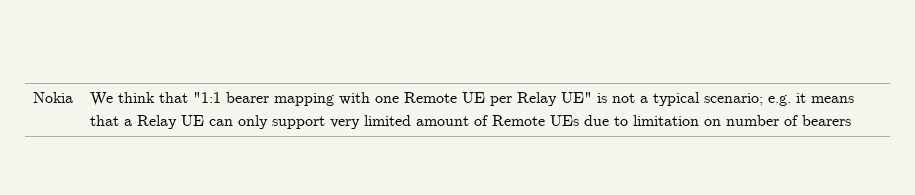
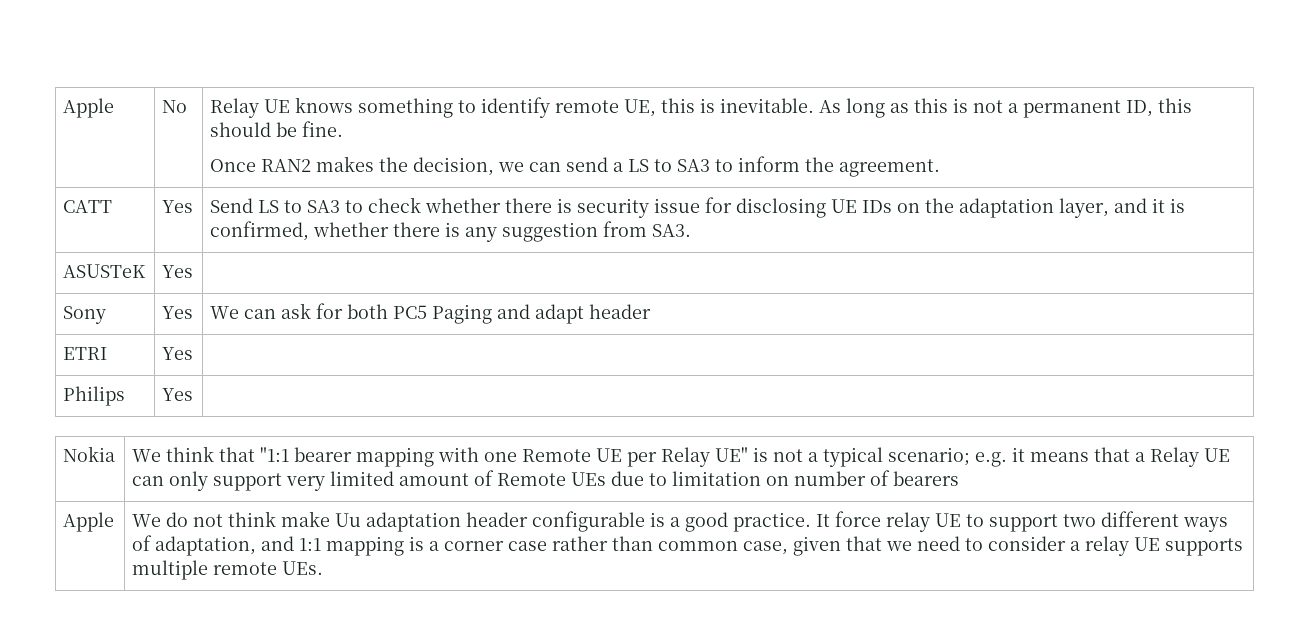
(33, 97) none -> [63,98,115,118] [162,100,188,113] [210,97,1193,118] [210,121,344,137] [210,156,941,177] [63,200,113,213] [162,200,194,213] [210,197,1186,218] [210,221,692,242] [63,264,147,278] [162,265,194,278] [63,306,107,324] [162,306,194,319] [210,303,652,324] [63,347,108,360] [162,347,194,360] [63,386,126,406] [162,388,194,401] Apple | No | Relay UE knows something to identify remote UE, this is inevitable. As long as this is not a permanent ID, this should be fine. // Once RAN2 makes the decision, we can send a LS to SA3 to inform the agreement. // CATT | Yes | Send LS to SA3 to check whether there is security issue for disclosing UE IDs on the adaptation layer, and it is confirmed, whether there is any suggestion from SA3. // ASUSTeK | Yes | // Sony | Yes | We can ask for both PC5 Paging and adapt header // ETRI | Yes | // Philips | Yes | //
(852, 120) none -> [63,512,115,532] [132,511,1229,532] [132,535,1244,556] [132,560,324,580] // Apple | We do not think make Uu adaptation header configurable is a good practice. It force relay UE to support two different ways of adaptation, and 1:1 mapping is a corner case rather than common case, given that we need to consider a relay UE supports multiple remote UEs.

